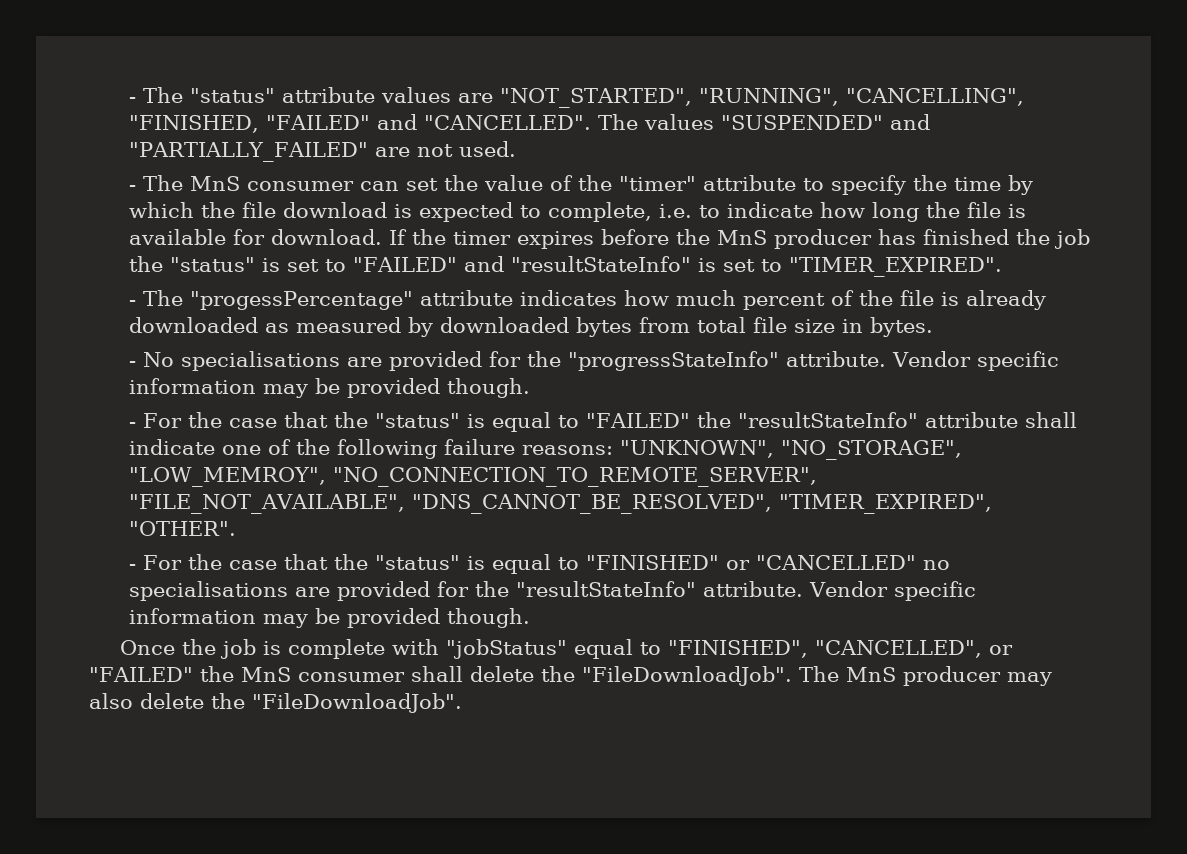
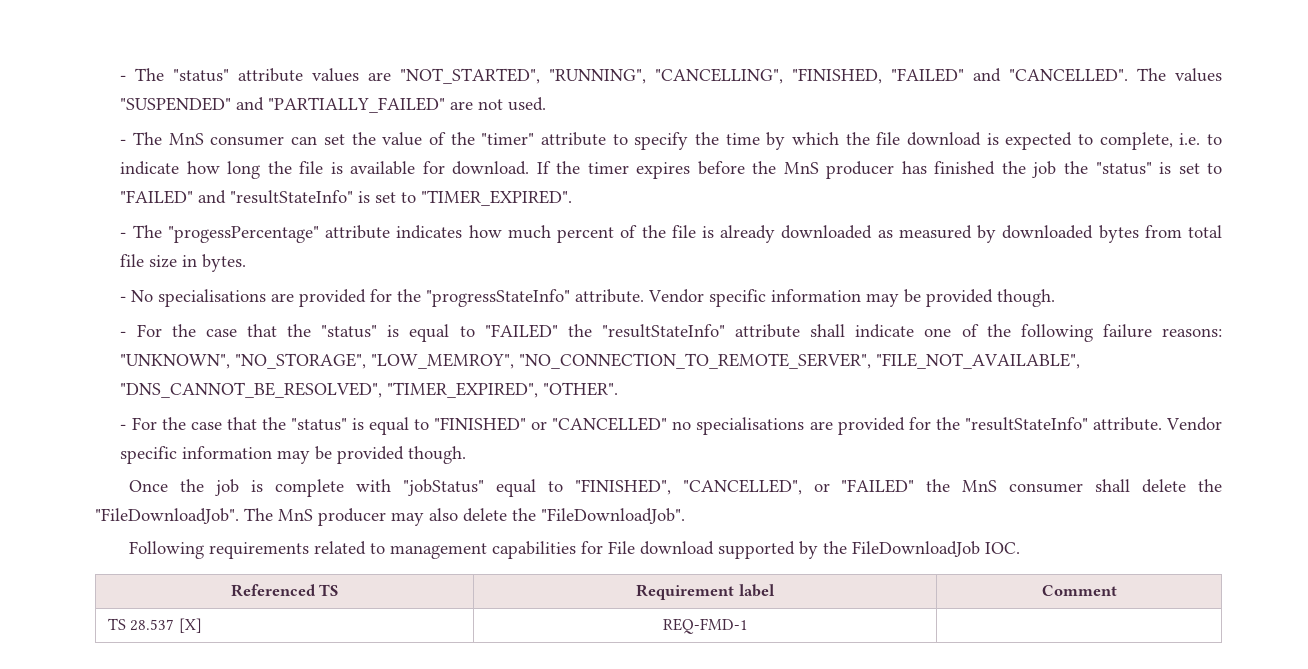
(462, 703) none -> [129,541,1021,559] [230,584,339,597] [636,584,775,600] [1041,585,1117,596] [107,618,202,633] [662,618,748,634] // Following requirements related to management capabilities for File download supported by the FileDownloadJob IOC. // Referenced TS | Requirement label | Comment // TS 28.537 [X] | REQ-FMD-1 |

